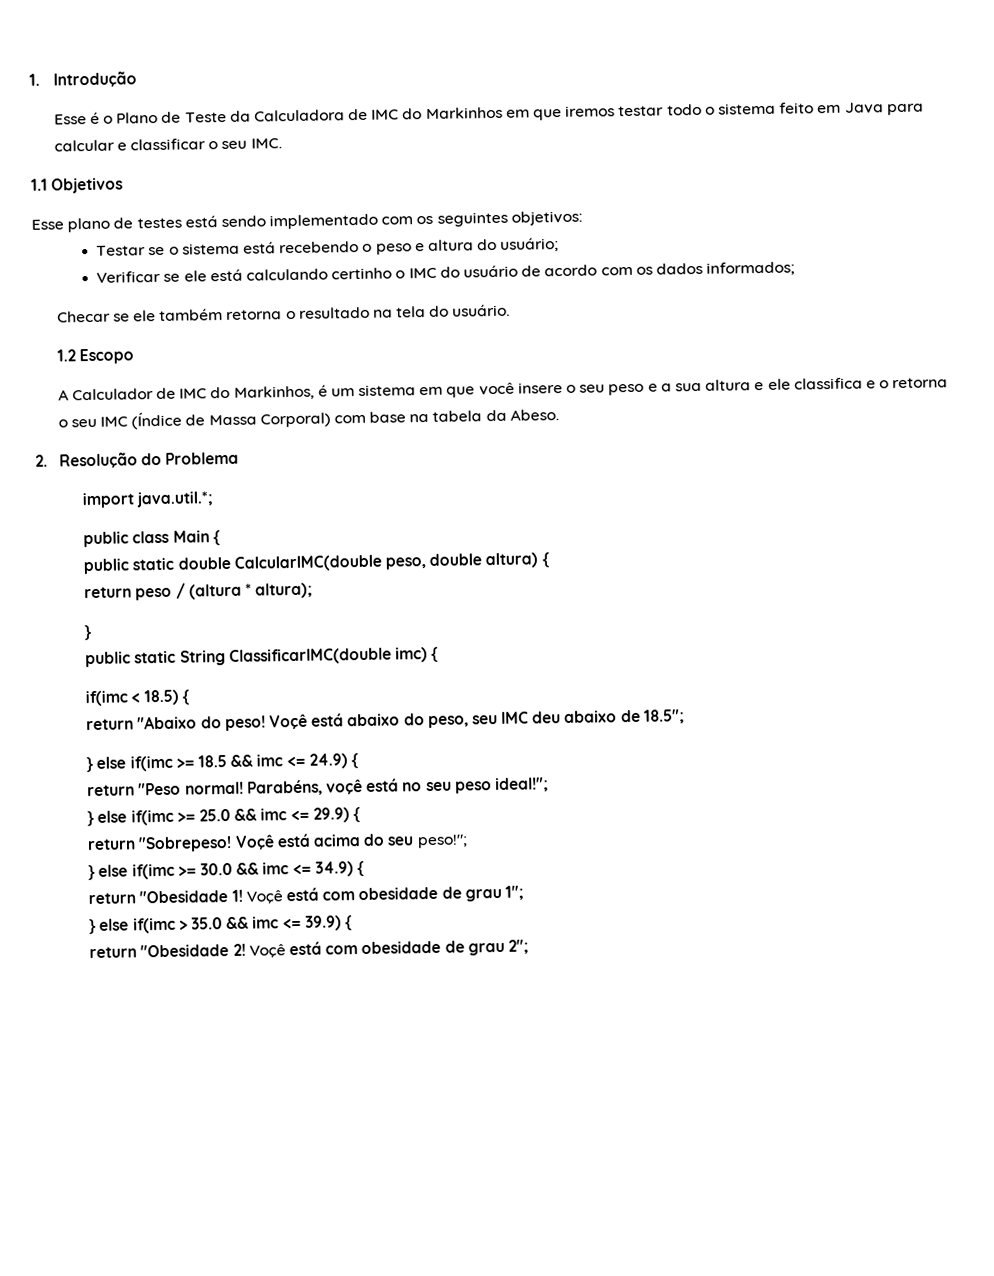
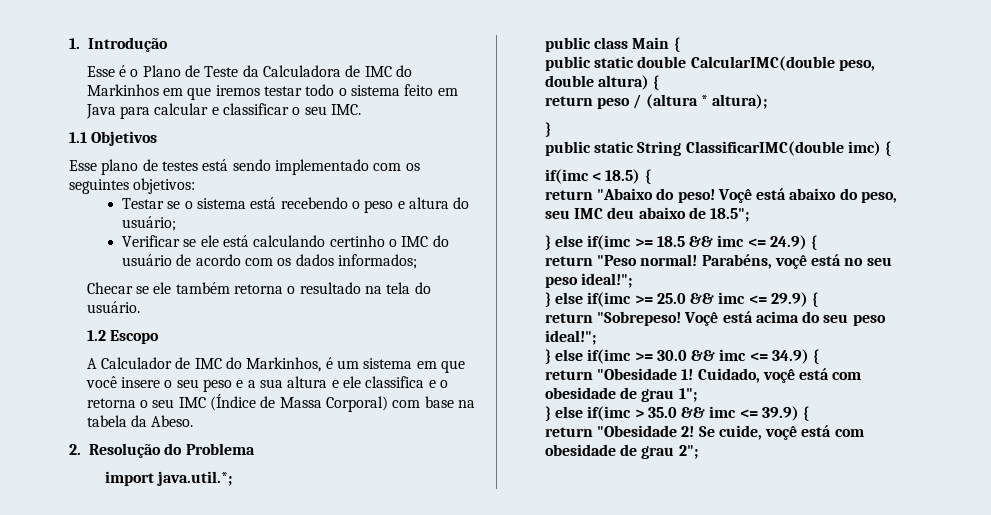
[416,834,468,849] peso!"; -> [852,315,886,326] [544,330,596,345] peso ideal!";
[245,890,283,904] Voçê -> [697,368,795,383] Cuidado, voçê
[248,944,286,958] Voçê -> [698,425,798,440] Se cuide, voçê

